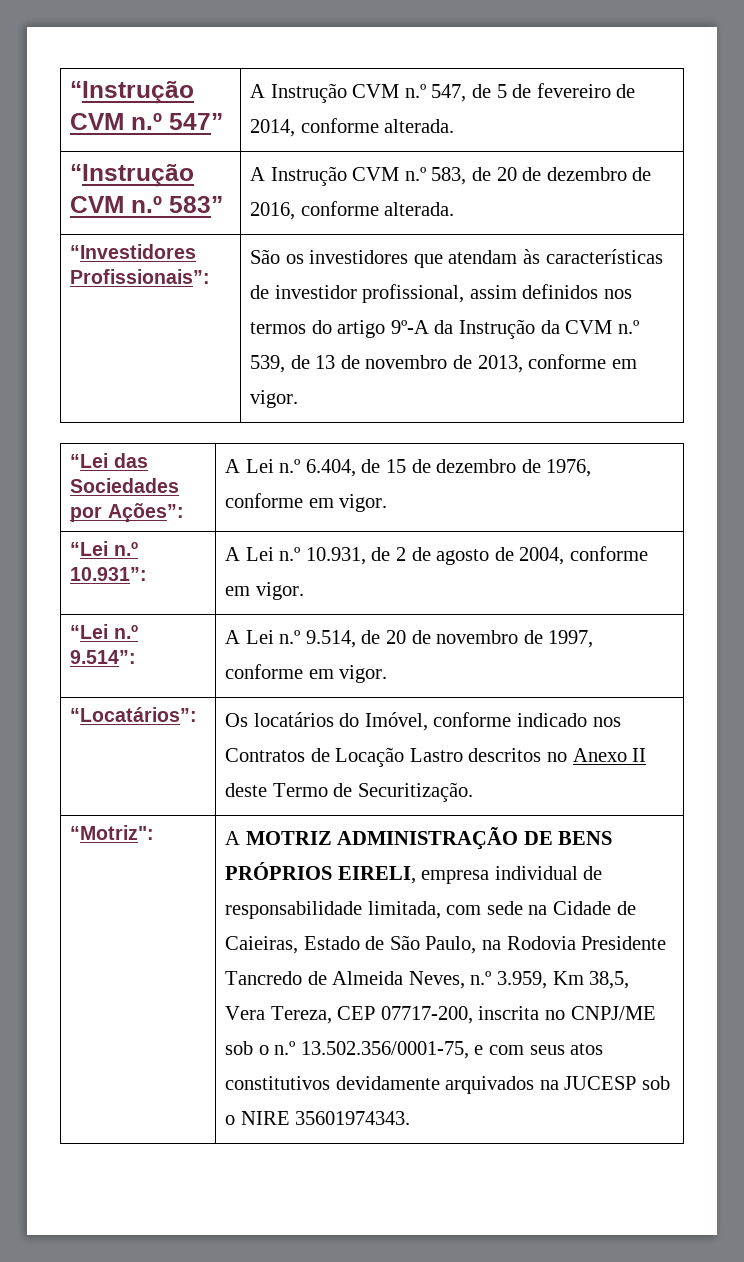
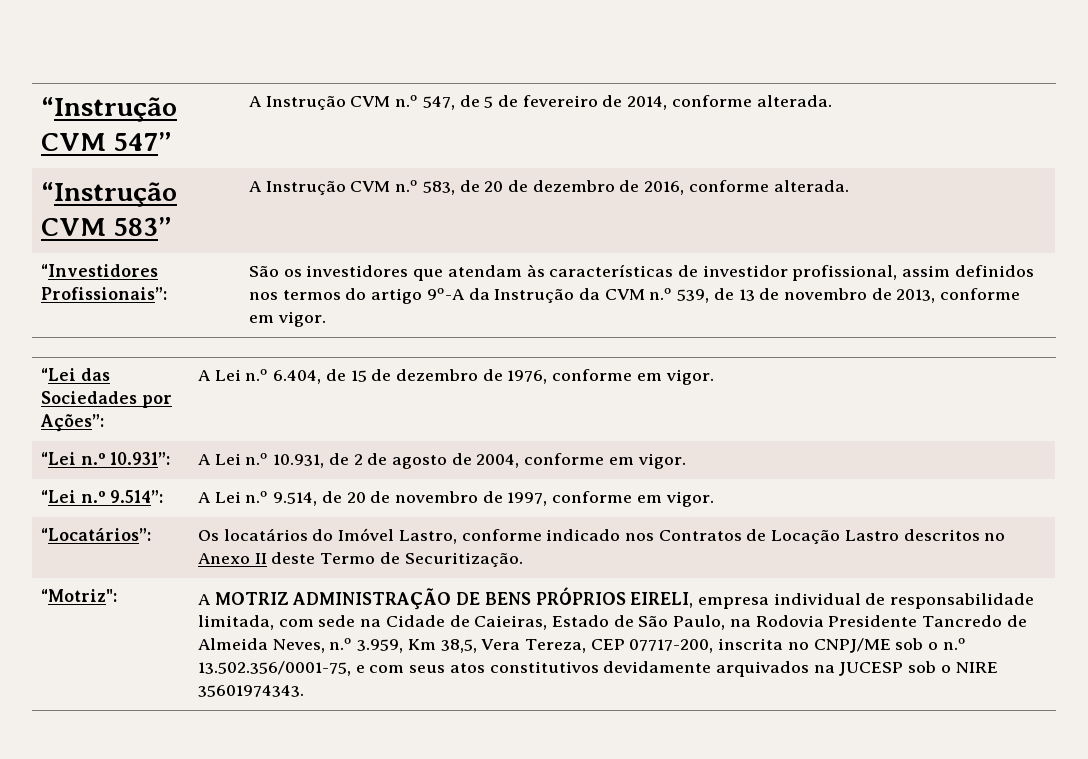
[70,81,195,104] [70,113,163,130] “Instrução CVM n.º -> [40,97,177,122] [40,133,106,151] “Instrução CVM
[131,196,163,213] n.º -> (106, 227) none
[364,712,428,731] Imóvel, -> [338,528,457,544] Imóvel Lastro,

